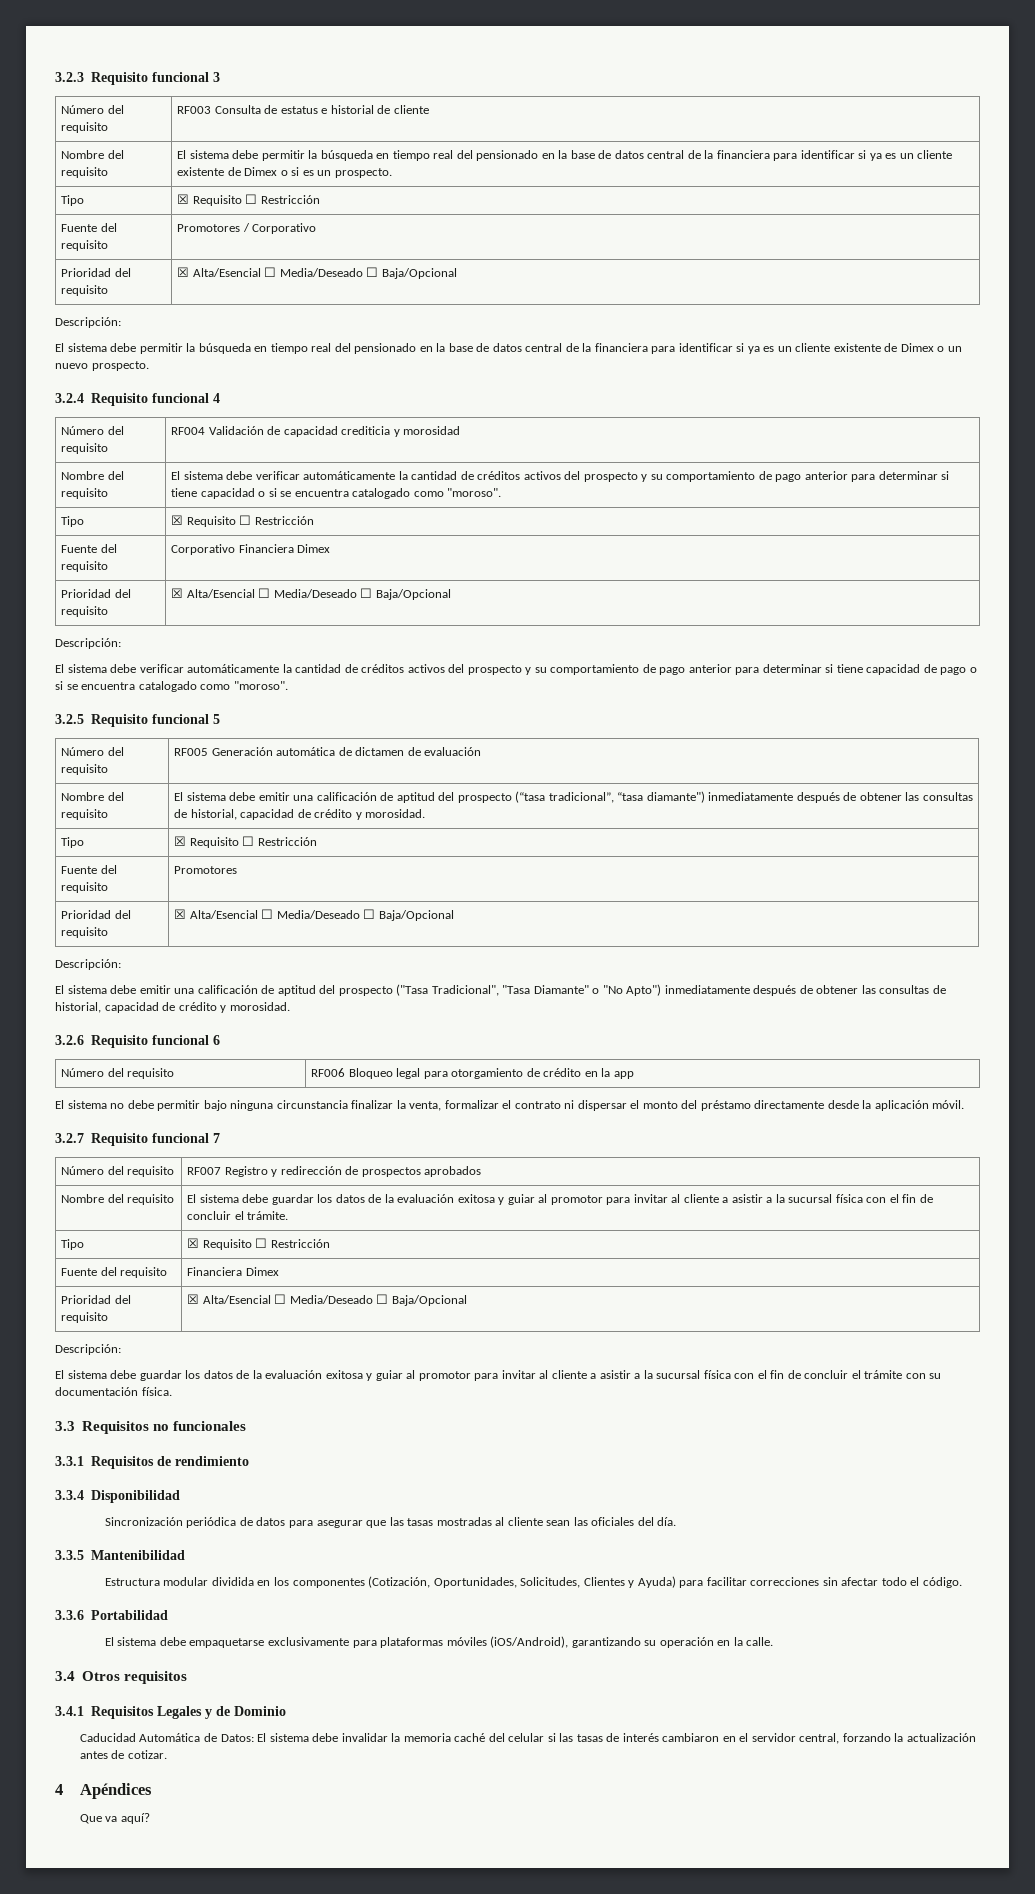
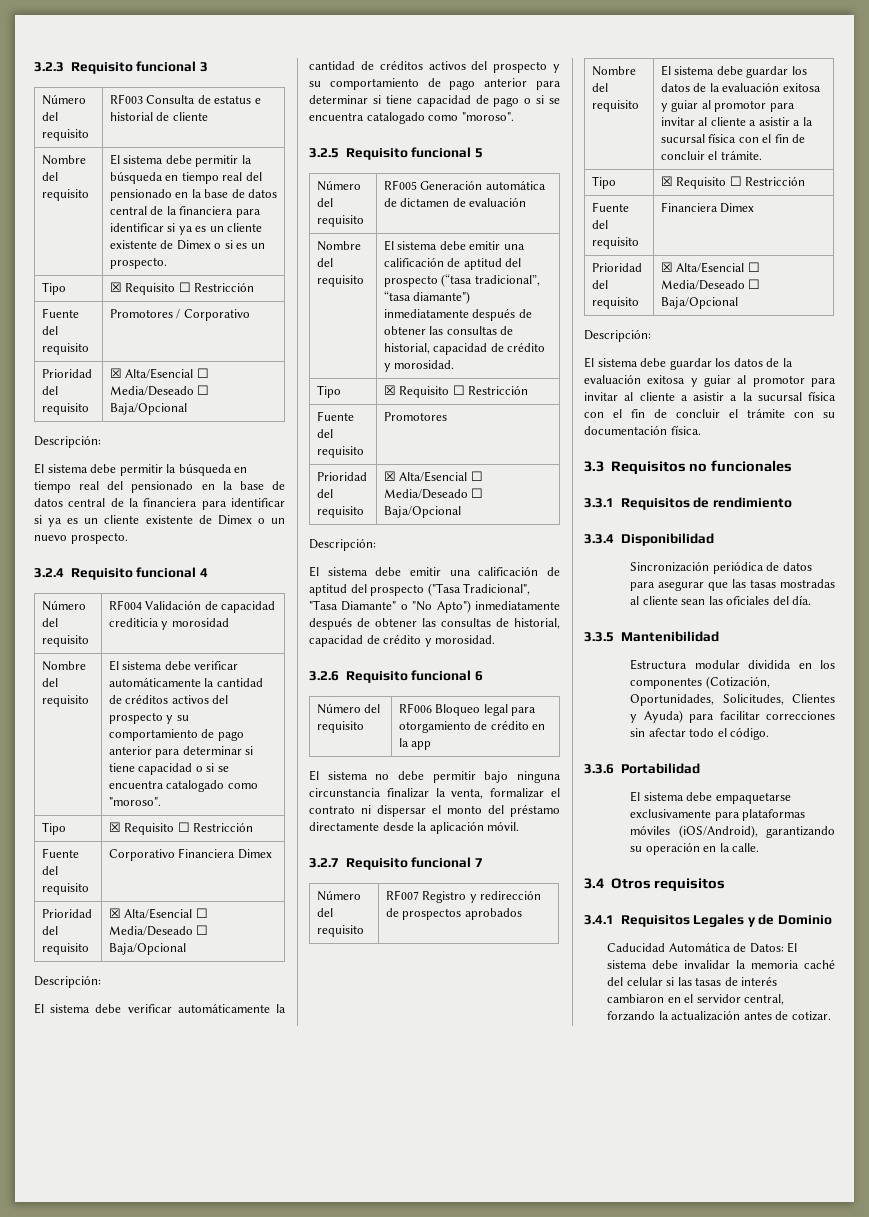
[55,1783,152,1799] [79,1813,151,1824] // 4 Apéndices // Que va aquí? -> (831, 1016) none

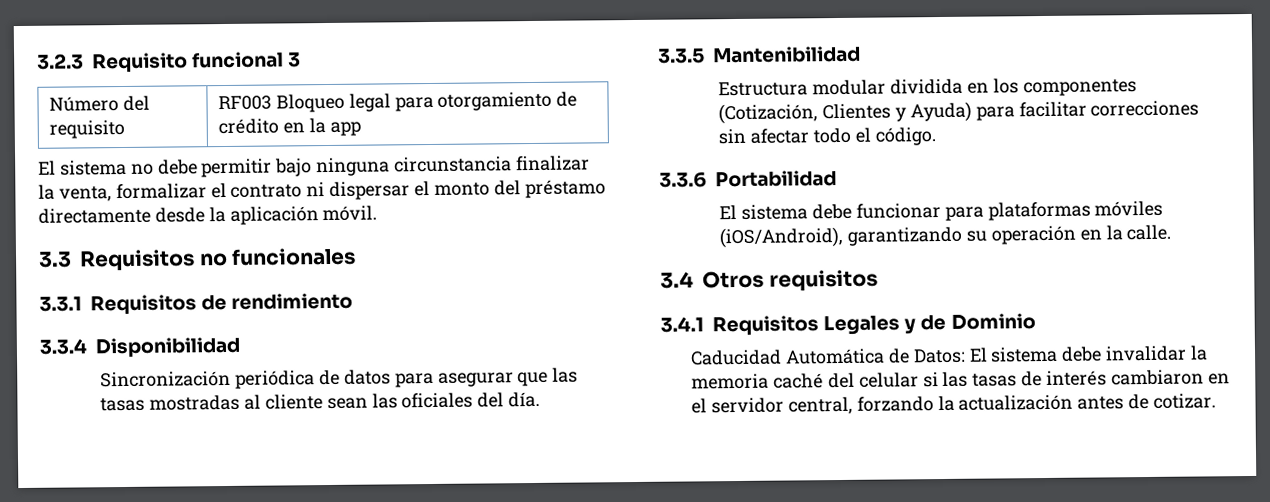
[146,95,261,104] [109,112,208,121] [41,155,86,165] [41,172,58,181] [41,189,89,201] [109,154,252,167] [109,171,262,184] [109,189,278,201] [109,206,261,218] [109,223,263,235] [109,240,265,250] [109,257,167,269] [41,282,66,295] [109,282,255,295] [41,308,79,318] [41,326,58,335] [41,343,89,355] [109,309,250,321] [41,369,92,378] [41,386,58,395] [41,403,89,415] [109,368,209,379] [109,385,210,396] [109,403,187,415] [34,435,101,448] [34,463,248,476] [34,481,285,493] [34,498,285,510] [34,515,285,527] [34,532,128,544] [34,567,208,580] [41,600,86,611] [41,618,58,627] [41,635,89,647] [108,600,276,613] [108,618,229,630] [41,661,86,671] [41,678,58,687] [41,695,89,707] [108,660,239,671] [108,677,263,687] [108,694,229,704] [108,712,189,724] [108,729,244,741] [108,746,254,758] [108,763,229,775] [108,780,258,792] [108,797,161,806] [41,822,66,835] [108,822,254,835] [41,848,79,858] [41,866,58,875] [41,883,89,895] [108,848,272,861] [41,909,92,918] [41,926,58,935] [41,943,89,955] [108,908,208,919] [108,925,209,936] [108,943,186,955] [34,975,101,988] [34,1003,286,1014] [309,60,560,73] [309,78,561,90] [309,95,560,107] [309,112,514,124] [309,147,483,160] [316,180,361,191] [316,198,333,207] [316,215,364,227] [383,180,546,190] [383,197,527,207] [316,241,361,251] [316,258,333,267] [316,275,364,287] [383,240,525,251] [383,257,522,270] [383,274,540,287] [383,291,471,304] [383,308,532,321] [383,326,514,335] [383,342,546,355] [383,360,455,372] [316,385,341,398] [383,385,529,398] [316,411,354,421] [316,429,333,438] [316,446,364,458] [383,412,447,421] [316,472,367,481] [316,489,333,498] [316,506,364,518] [383,471,483,482] [383,488,484,499] [383,506,461,518] [309,538,376,551] [309,566,560,577] [309,583,531,596] [309,600,560,613] [309,617,560,630] [309,634,496,647] [309,670,483,683] [316,703,381,714] [316,721,364,733] [398,703,432,713] Consulta de estatus e historial de cliente // Nombre del requisito | El sistema debe permitir la búsqueda en tiempo real del pensionado en la base de datos central de la financiera para identificar si ya es un cliente existente de Dimex o si es un prospecto. // Tipo | ☒ Requisito ☐ Restricción // Fuente del requisito | Promotores / Corporativo // Prioridad del requisito | ☒ Alta/Esencial ☐ Media/Deseado ☐ Baja/Opcional // Descripción: // El sistema debe permitir la búsqueda en tiempo real del pensionado en la base de datos central de la financiera para identificar si ya es un cliente existente de Dimex o un nuevo prospecto. // 3.2.4 Requisito funcional 4 // Número del requisito | RF004 Validación de capacidad crediticia y morosidad // Nombre del requisito | El sistema debe verificar automáticamente la cantidad de créditos activos del prospecto y su comportamiento de pago anterior para determinar si tiene capacidad o si se encuentra catalogado como "moroso". // Tipo | ☒ Requisito ☐ Restricción // Fuente del requisito | Corporativo Financiera Dimex // Prioridad del requisito | ☒ Alta/Esencial ☐ Media/Deseado ☐ Baja/Opcional // Descripción: // El sistema debe verificar automáticamente la cantidad de créditos activos del prospecto y su comportamiento de pago anterior para determinar si tiene capacidad de pago o si se encuentra catalogado como "moroso". // 3.2.5 Requisito funcional 5 // Número del requisito | RF005 Generación automática de dictamen de evaluación // Nombre del requisito | El sistema debe emitir una calificación de aptitud del prospecto (“tasa tradicional”, “tasa diamante") inmediatamente después de obtener las consultas de historial, capacidad de crédito y morosidad. // Tipo | ☒ Requisito ☐ Restricción // Fuente del requisito | Promotores // Prioridad del requisito | ☒ Alta/Esencial ☐ Media/Deseado ☐ Baja/Opcional // Descripción: // El sistema debe emitir una calificación de aptitud del prospecto ("Tasa Tradicional", "Tasa Diamante" o "No Apto") inmediatamente después de obtener las consultas de historial, capacidad de crédito y morosidad. // 3.2.6 Requisito funcional 6 // Número del requisito | RF006 -> (273, 103) none
[309,857,483,870] [316,890,361,901] [316,908,333,917] [316,925,364,937] [385,890,542,903] [385,908,522,920] [591,66,636,76] [591,83,608,92] [591,100,639,112] [660,65,807,78] [660,82,821,92] [660,100,795,112] [660,117,813,126] [660,133,806,143] [660,150,762,160] [591,176,616,189] [660,176,806,189] [591,202,629,212] [591,220,608,229] [591,237,639,249] [660,202,755,213] [591,263,642,272] [591,280,608,289] [591,297,639,309] [660,262,760,273] [660,279,761,290] [660,297,738,309] [584,329,651,342] [584,357,793,370] [584,374,836,387] [584,391,836,401] [584,408,835,418] [584,425,701,435] // 3.2.7 Requisito funcional 7 // Número del requisito | RF007 Registro y redirección de prospectos aprobados // Nombre del requisito | El sistema debe guardar los datos de la evaluación exitosa y guiar al promotor para invitar al cliente a asistir a la sucursal física con el fin de concluir el trámite. // Tipo | ☒ Requisito ☐ Restricción // Fuente del requisito | Financiera Dimex // Prioridad del requisito | ☒ Alta/Esencial ☐ Media/Deseado ☐ Baja/Opcional // Descripción: // El sistema debe guardar los datos de la evaluación exitosa y guiar al promotor para invitar al cliente a asistir a la sucursal física con el fin de concluir el trámite con su documentación física. -> (378, 213) none
[630,694,784,706] Oportunidades, Solicitudes, -> (819, 114) none
[715,792,791,804] [630,809,712,818] empaquetarse exclusivamente -> [855,203,941,219] funcionar

